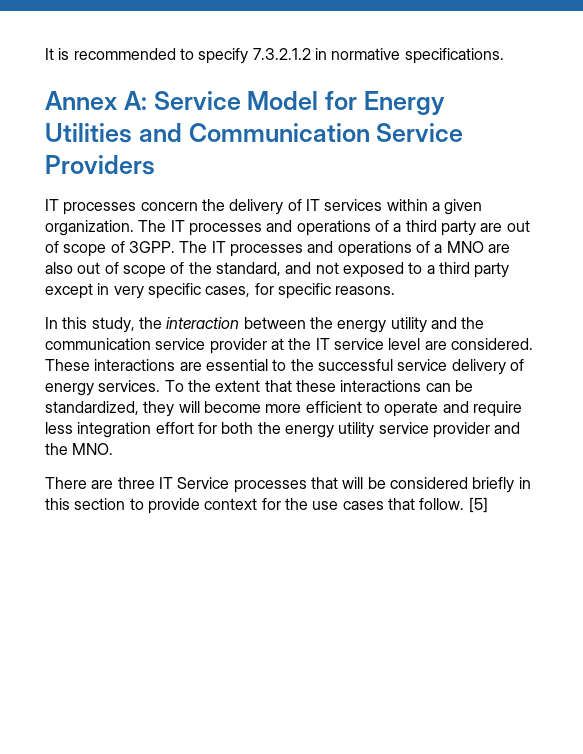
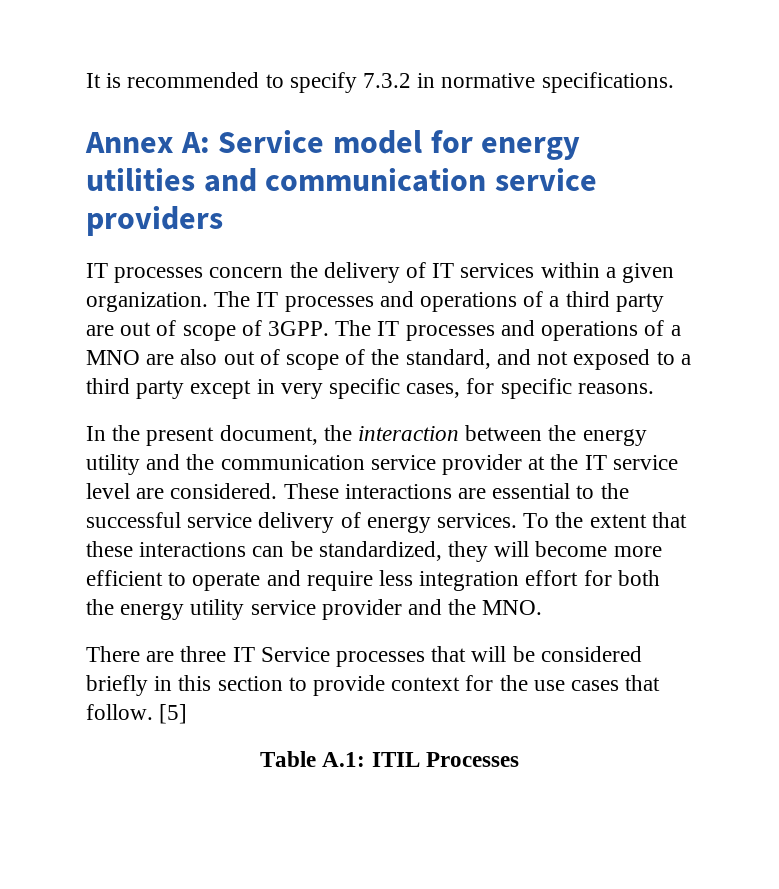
[252,48,311,60] 7.3.2.1.2 -> [363,73,412,88] 7.3.2
[247,91,445,115] [45,123,464,143] [45,155,155,175] Model for Energy Utilities and Communication Service Providers -> [332,130,581,160] [86,168,597,192] [86,206,223,236] model for energy utilities and communication service providers
[62,317,135,333] this study, -> [112,425,318,446] the present document,
(488, 505) none -> [260,751,519,767] // Table A.1: ITIL Processes

